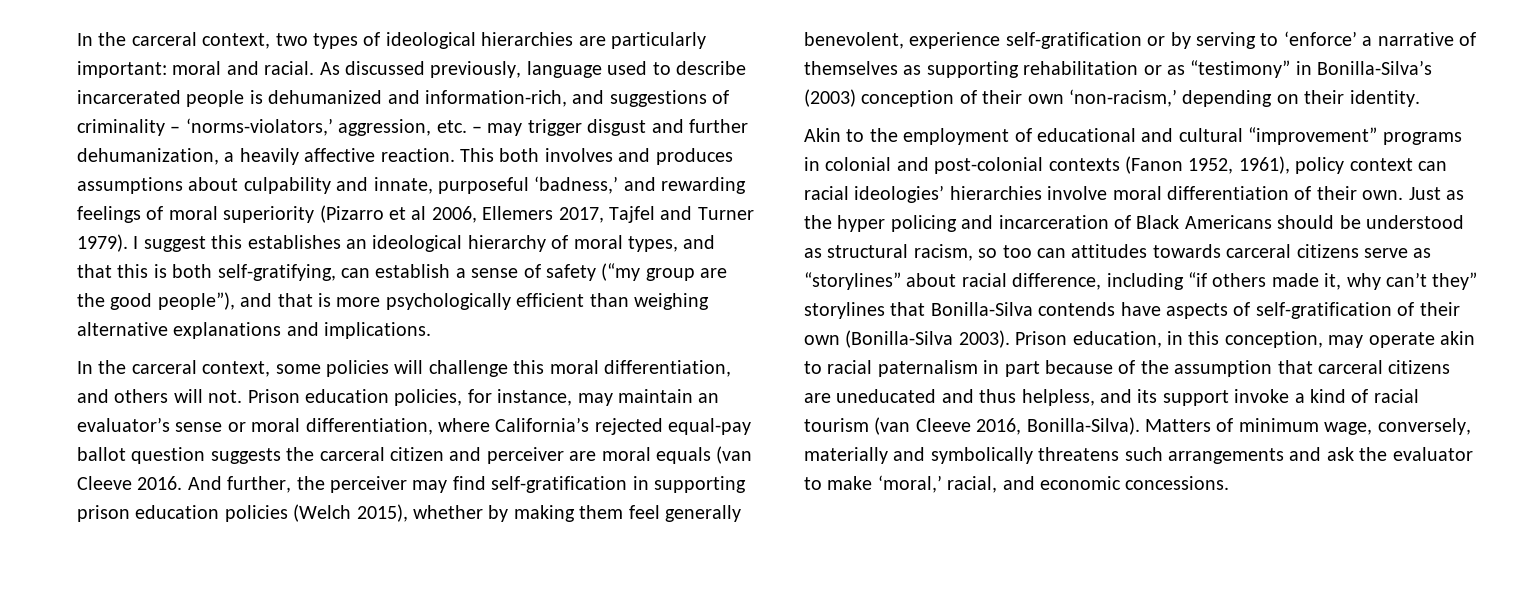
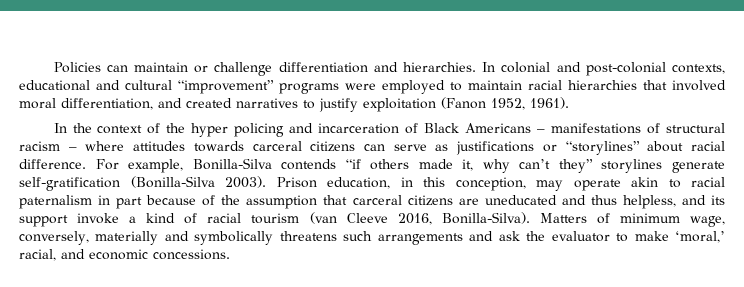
[77,32,706,49] [77,61,746,78] [77,90,730,107] [77,118,748,136] [77,148,733,165] [77,176,747,194] [77,205,754,223] [77,234,716,252] [77,263,728,281] [77,292,709,310] [77,322,432,339] [77,360,731,377] [77,389,720,406] [77,417,752,435] [77,446,753,464] [77,476,746,493] [77,504,741,522] [804,31,1476,49] [804,60,1433,78] [804,89,1420,107] [804,128,1032,145] In the carceral context, two types of ideological hierarchies are particularly important: moral and racial. As discussed previously, language used to describe incarcerated people is dehumanized and information-rich, and suggestions of criminality – ‘norms-violators,’ aggression, etc. – may trigger disgust and further dehumanization, a heavily affective reaction. This both involves and produces assumptions about culpability and innate, purposeful ‘badness,’ and rewarding feelings of moral superiority (Pizarro et al 2006, Ellemers 2017, Tajfel and Turner 1979). I suggest this establishes an ideological hierarchy of moral types, and that this is both self-gratifying, can establish a sense of safety (“my group are the good people”), and that is more psychologically efficient than weighing alternative explanations and implications. // In the carceral context, some policies will challenge this moral differentiation, and others will not. Prison education policies, for instance, may maintain an evaluator’s sense or moral differentiation, where California’s rejected equal-pay ballot question suggests the carceral citizen and perceiver are moral equals (van Cleeve 2016. And further, the perceiver may find self-gratification in supporting prison education policies (Welch 2015), whether by making them feel generally benevolent, experience self-gratification or by serving to ‘enforce’ a narrative of themselves as supporting rehabilitation or as “testimony” in Bonilla-Silva’s (2003) conception of their own ‘non-racism,’ depending on their identity. // Akin to the employment of -> [53,62,725,76] Policies can maintain or challenge differentiation and hierarchies. In colonial and post-colonial contexts,
[804,156,1447,174] [804,185,1464,203] in colonial and post-colonial contexts (Fanon 1952, 1961), policy context can racial ideologies’ hierarchies involve moral differentiation of their own. Just as -> [345,80,726,94] [19,97,569,112] [53,123,161,134] were employed to maintain racial hierarchies that involved moral differentiation, and created narratives to justify exploitation (Fanon 1952, 1961). // In the context of
[1277,215,1464,229] [804,244,1066,261] should be understood as structural racism, so too can -> [537,123,726,134] [19,141,125,151] – manifestations of structural racism – where
(1359, 251) none -> [364,144,385,151] can
(1432, 253) none -> [456,141,557,155] justifications or
[1012,273,1184,290] difference, including -> [19,158,337,173] difference. For example, Bonilla-Silva contends
[890,302,1460,319] [804,335,840,345] that Bonilla-Silva contends have aspects of self-gratification of their own -> [672,161,726,173] [19,177,120,191] generate self-gratification

